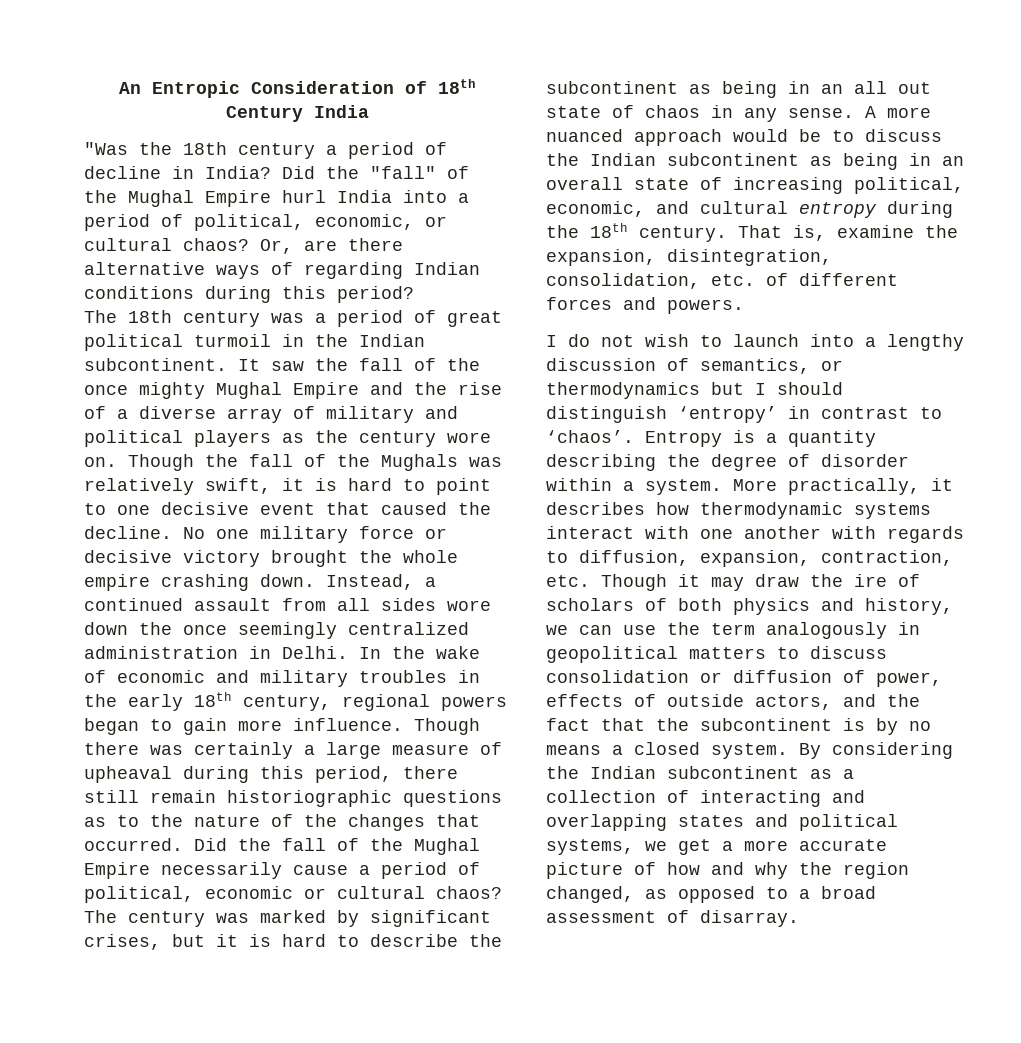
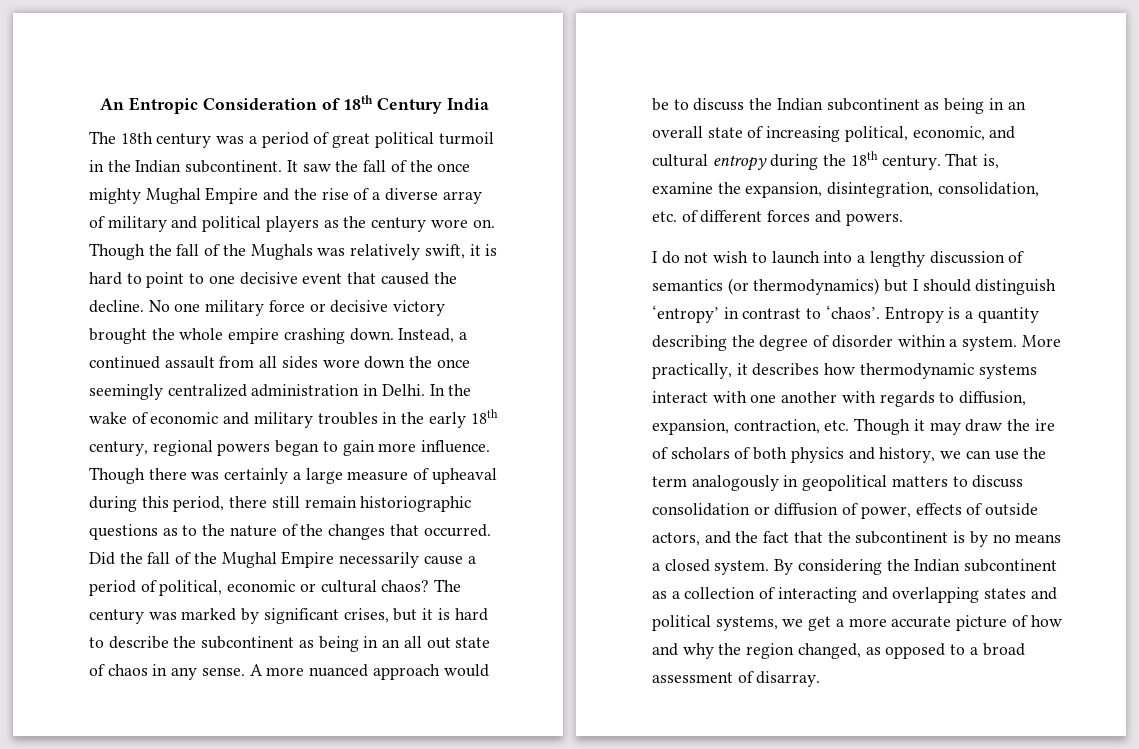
[84,142,447,159] [84,166,469,179] [84,190,469,207] [84,214,447,231] [84,238,403,254] [84,262,480,279] [84,286,414,303] // "Was the 18th century a period of decline in India? Did the "fall" of the Mughal Empire hurl India into a period of political, economic, or cultural chaos? Or, are there alternative ways of regarding Indian conditions during this period? -> (489, 104) none
[700,358,843,374] [546,382,700,399] semantics, or thermodynamics -> [652,278,880,295] semantics (or thermodynamics)

